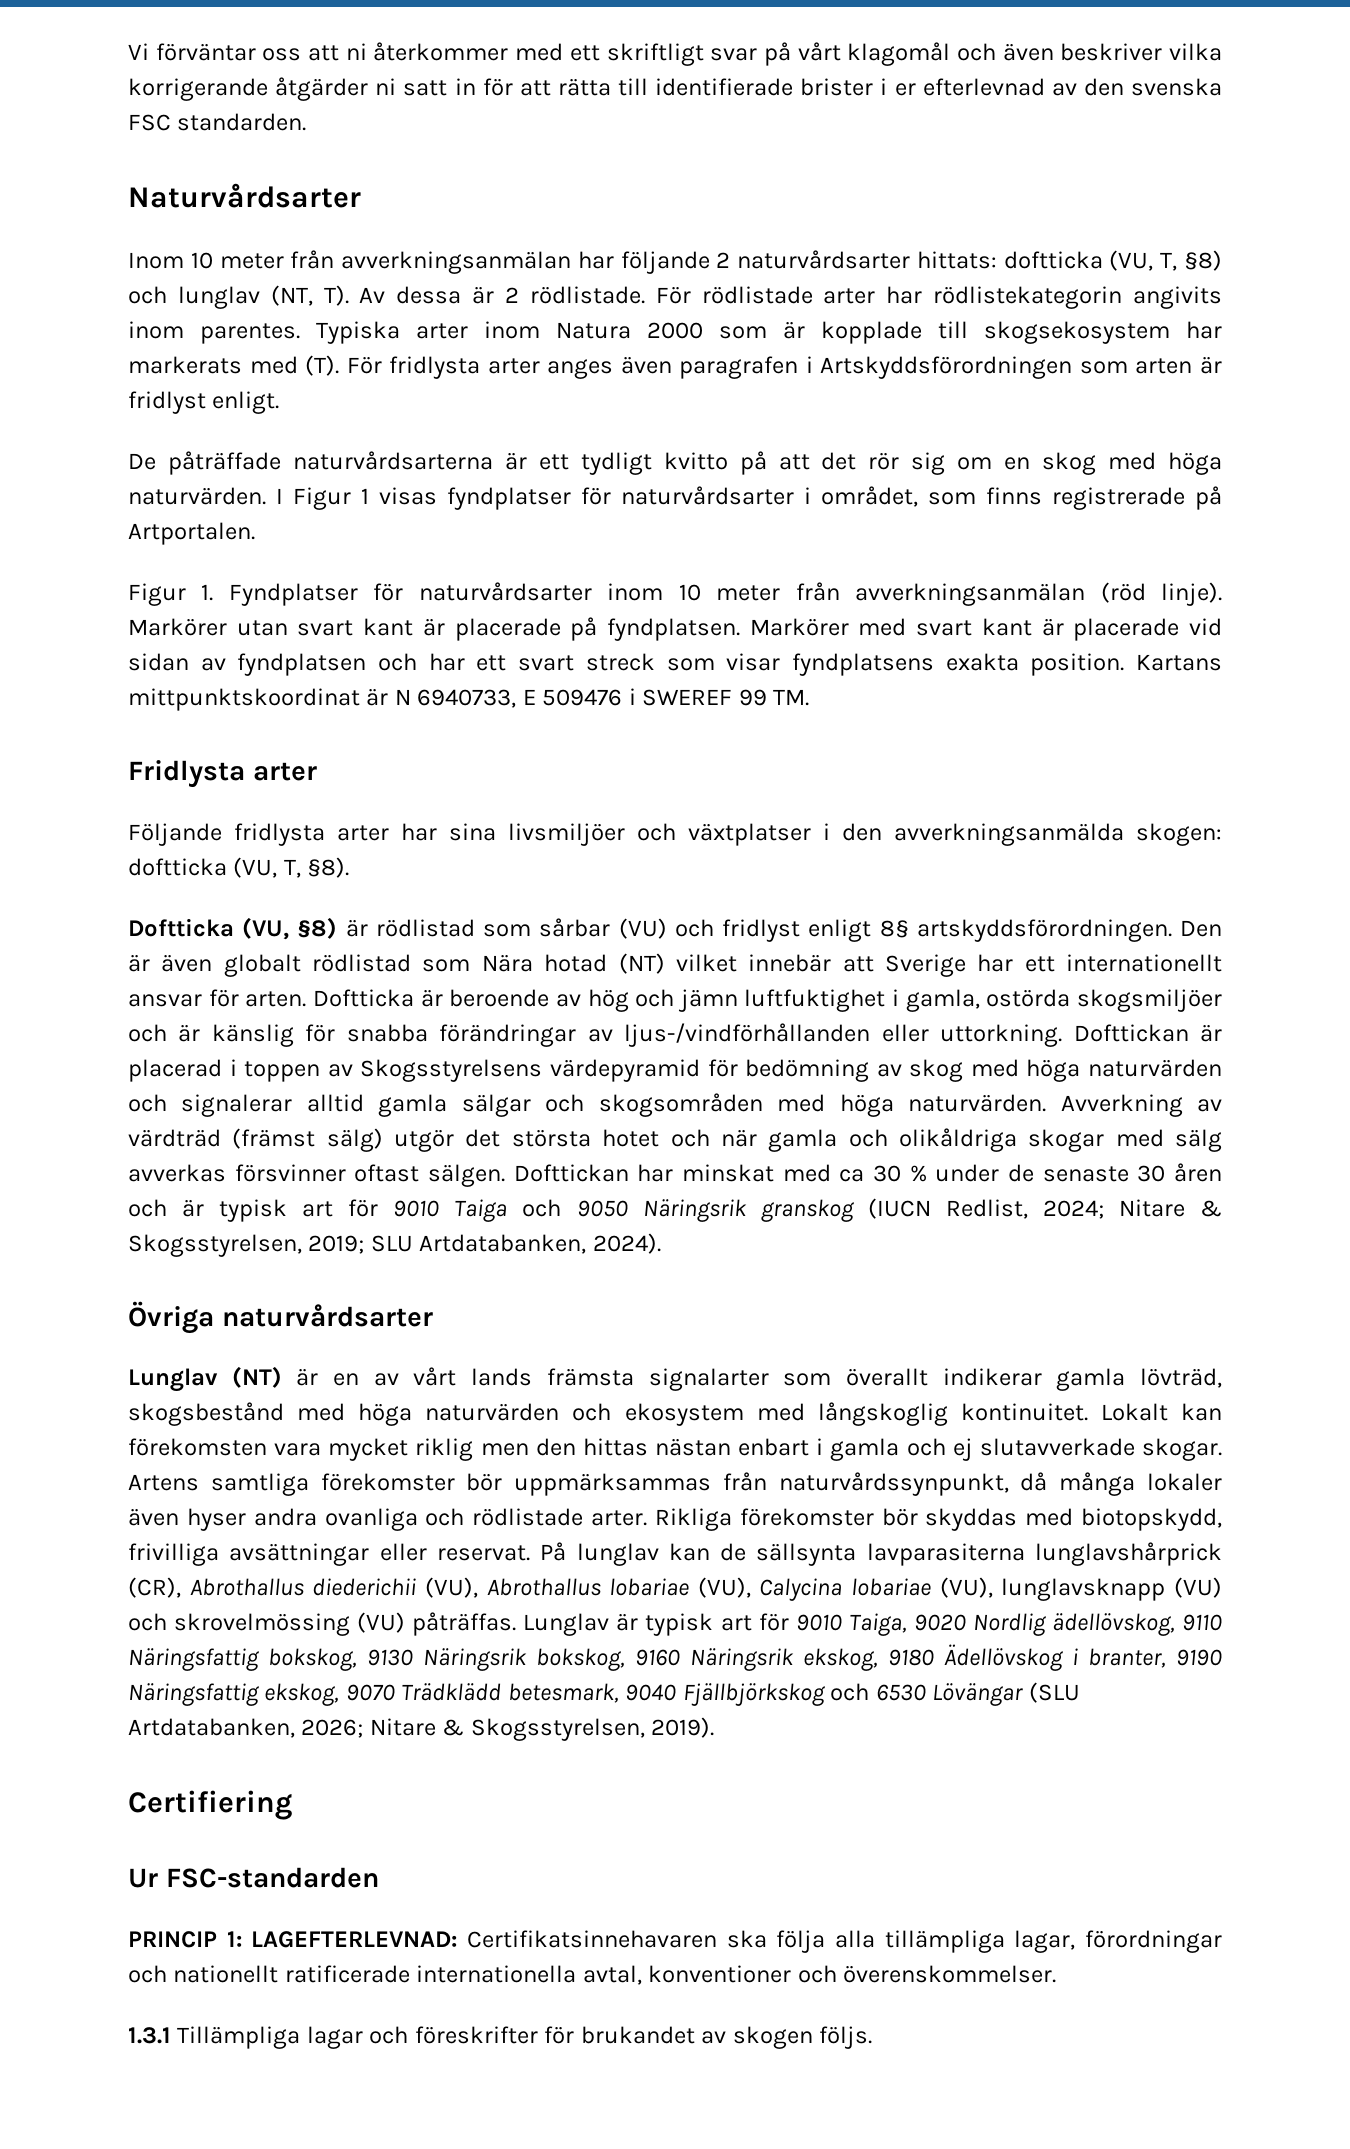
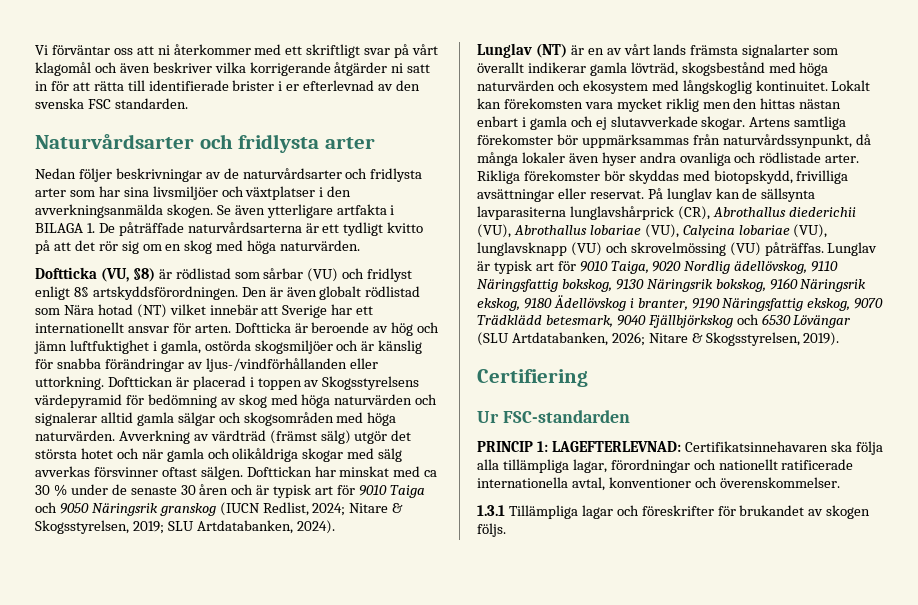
[128,250,1222,274] [128,285,1222,309] [128,321,1222,344] [128,355,1222,379] [128,391,280,414] // Inom 10 meter från avverkningsanmälan har följande 2 naturvårdsarter hittats: doftticka (VU, T, §8) och lunglav (NT, T). Av dessa är 2 rödlistade. För rödlistade arter har rödlistekategorin angivits inom parentes. Typiska arter inom Natura 2000 som är kopplade till skogsekosystem har markerats med (T). För fridlysta arter anges även paragrafen i Artskyddsförordningen som arten är fridlyst enligt. // -> [199,134,375,153] [35,168,423,182] [35,186,352,200] [35,204,395,218] [35,223,95,233] och fridlysta arter // Nedan följer beskrivningar av de naturvårdsarter och fridlysta arter som har sina livsmiljöer och växtplatser i den avverkningsanmälda skogen. Se även ytterligare artfakta i BILAGA 1.
[276,486,1222,510] [128,522,255,545] [128,582,1223,606] [128,617,1222,641] [128,653,1223,676] [128,688,810,711] [128,760,317,788] [128,823,1222,846] [128,857,350,878] I Figur 1 visas fyndplatser för naturvårdsarter i området, som finns registrerade på Artportalen. // Figur 1. Fyndplatser för naturvårdsarter inom 10 meter från avverkningsanmälan (röd linje). Markörer utan svart kant är placerade på fyndplatsen. Markörer med svart kant är placerade vid sidan av fyndplatsen och har ett svart streck som visar fyndplatsens exakta position. Kartans mittpunktskoordinat är N 6940733, E 509476 i SWEREF 99 TM. // Fridlysta arter // Följande fridlysta arter har sina livsmiljöer och växtplatser i den avverkningsanmälda skogen: doftticka (VU, T, §8). -> (361, 245) none
[128,1301,433,1334] // Övriga naturvårdsarter -> (335, 527) none

